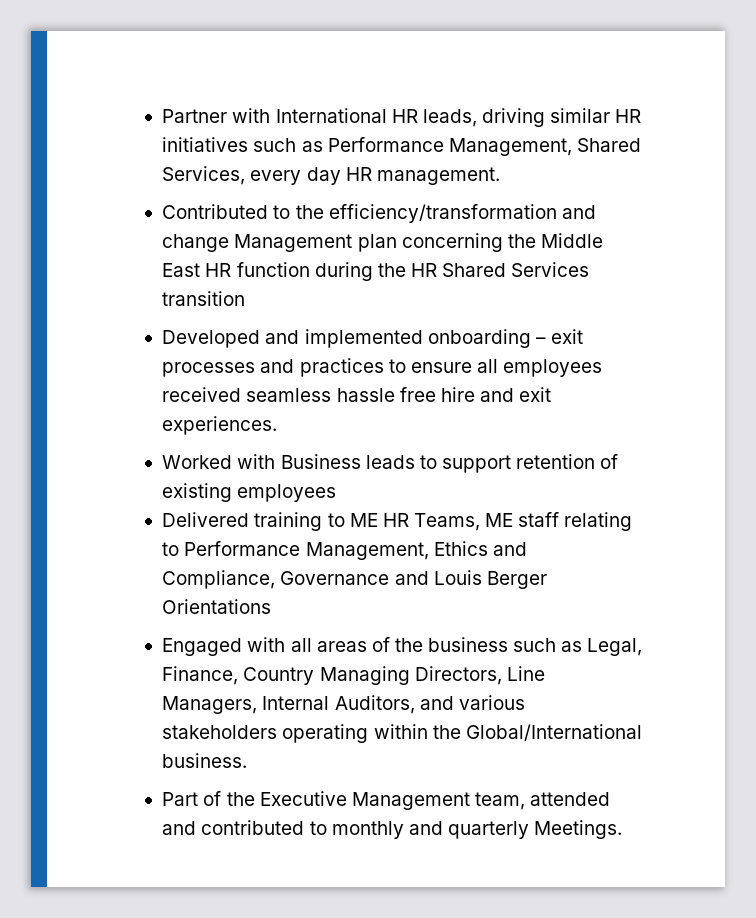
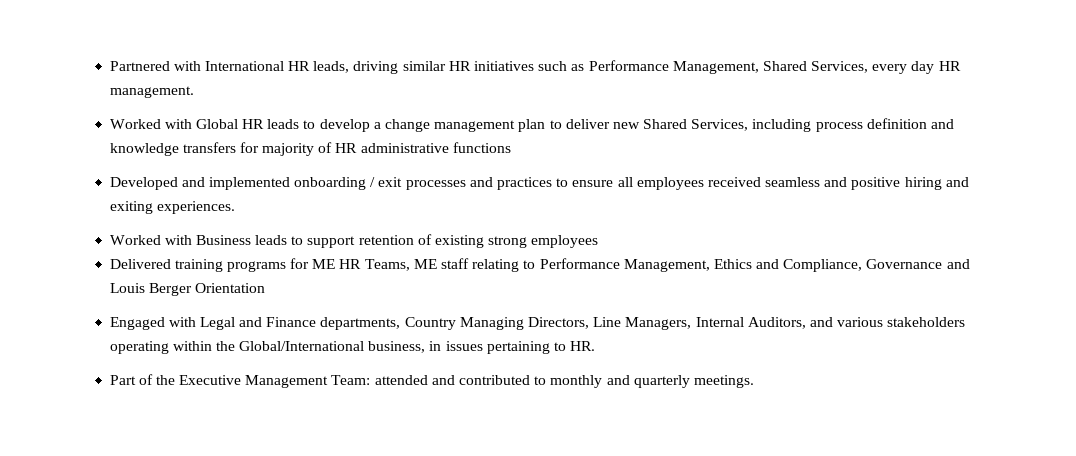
[162,109,228,123] Partner -> [109,61,170,71] Partnered
[162,204,596,223] [162,233,603,252] [162,262,590,281] [162,291,246,306] Contributed to the efficiency/transformation and change Management plan concerning the Middle East HR function during the HR Shared Services transition -> [109,118,955,132] [109,142,511,156] Worked with Global HR leads to develop a change management plan to deliver new Shared Services, including process definition and knowledge transfers for majority of HR administrative functions
[535,337,546,344] – -> [370,177,376,187] /
[336,387,552,402] hassle free hire and exit -> [824,177,969,190] [109,201,153,214] and positive hiring and exiting
(233, 492) none -> [488,236,528,248] strong
[327,513,345,527] to -> [226,258,310,272] programs for
[162,599,272,614] Orientations -> [194,283,265,293] Orientation
[290,637,643,656] [162,666,239,685] all areas of the business such as Legal, Finance, -> [199,317,401,330] Legal and Finance departments,
[162,753,248,768] business. -> [368,341,596,354] business, in issues pertaining to HR.
[474,792,525,810] team, -> [331,375,371,385] Team:
[534,820,623,839] Meetings. -> [693,375,754,388] meetings.

